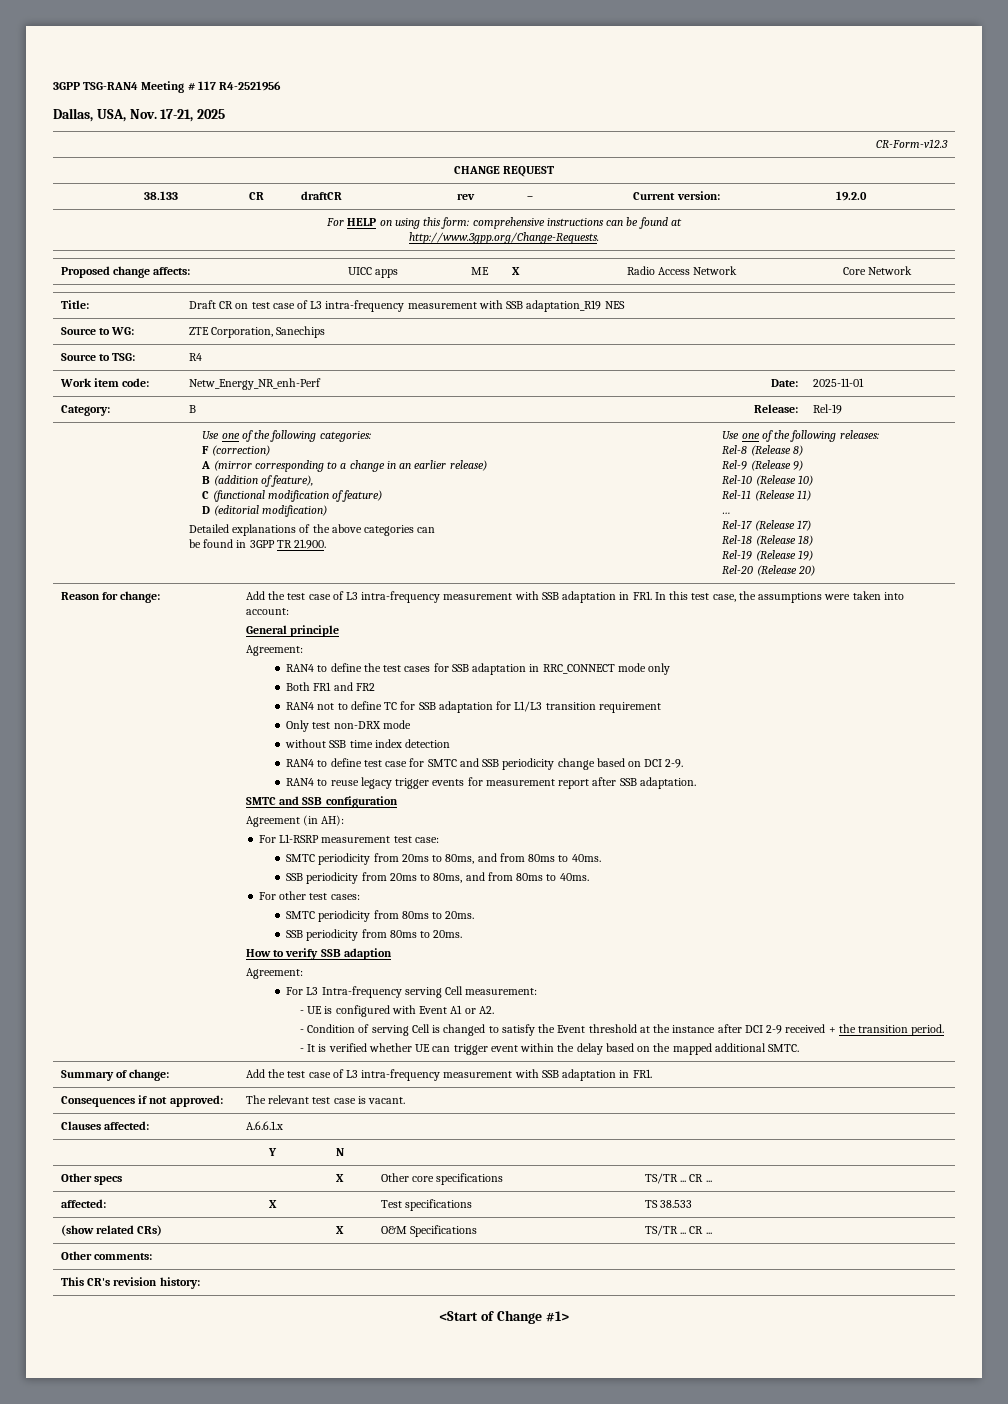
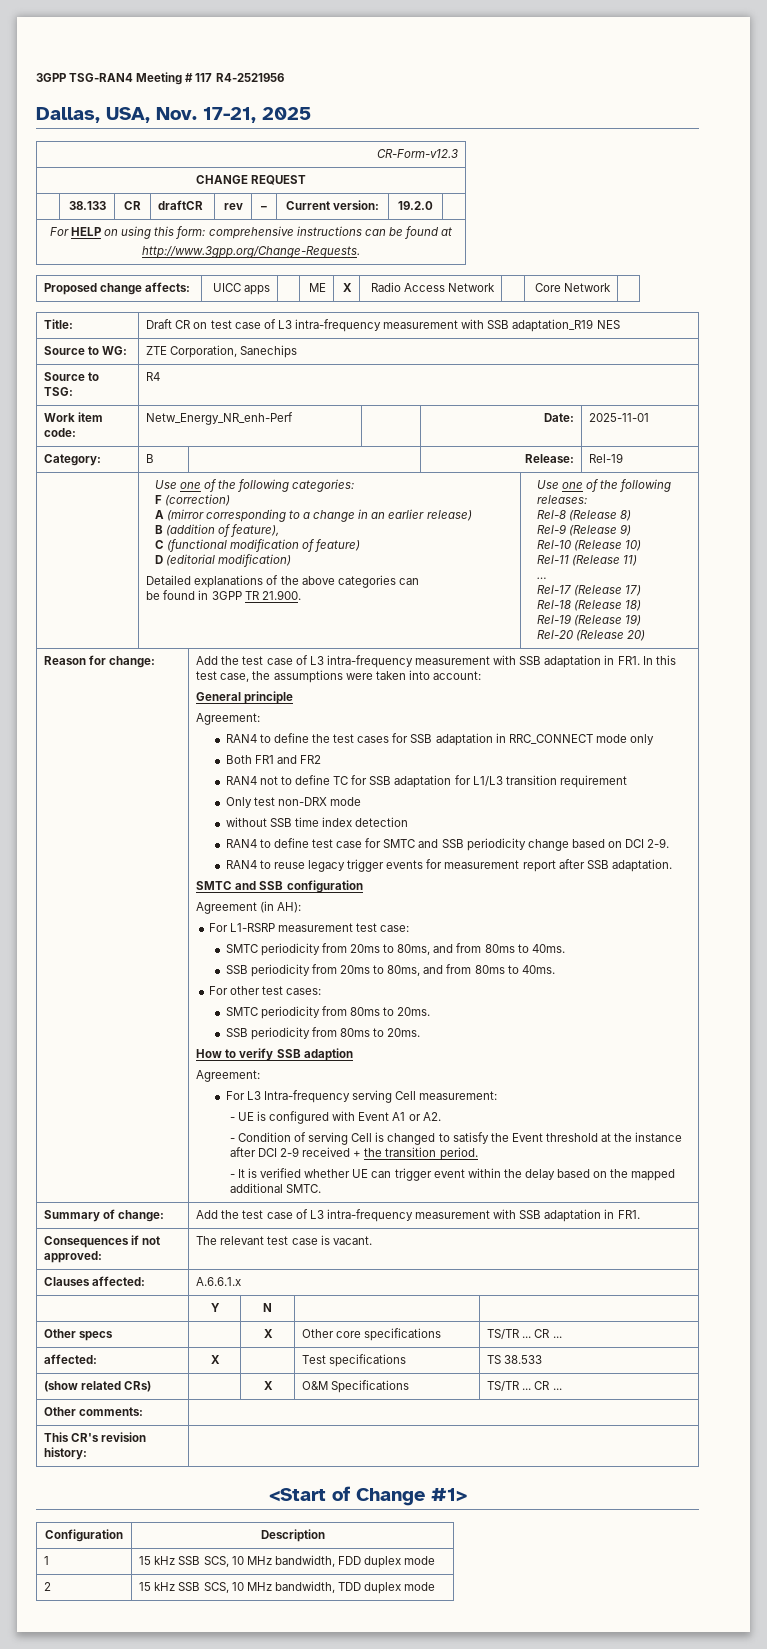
(569, 1316) none -> [45,1529,123,1542] [260,1529,325,1542] [44,1556,50,1565] [139,1555,436,1568] [44,1582,52,1591] [139,1581,436,1594] // Configuration | Description // 1 | 15 kHz SSB SCS, 10 MHz bandwidth, FDD duplex mode // 2 | 15 kHz SSB SCS, 10 MHz bandwidth, TDD duplex mode

